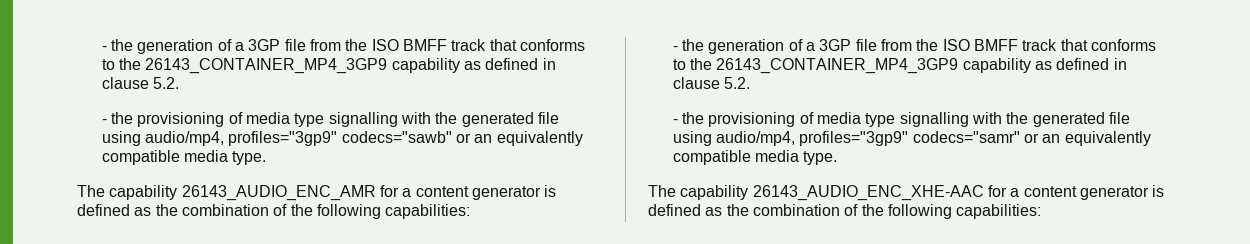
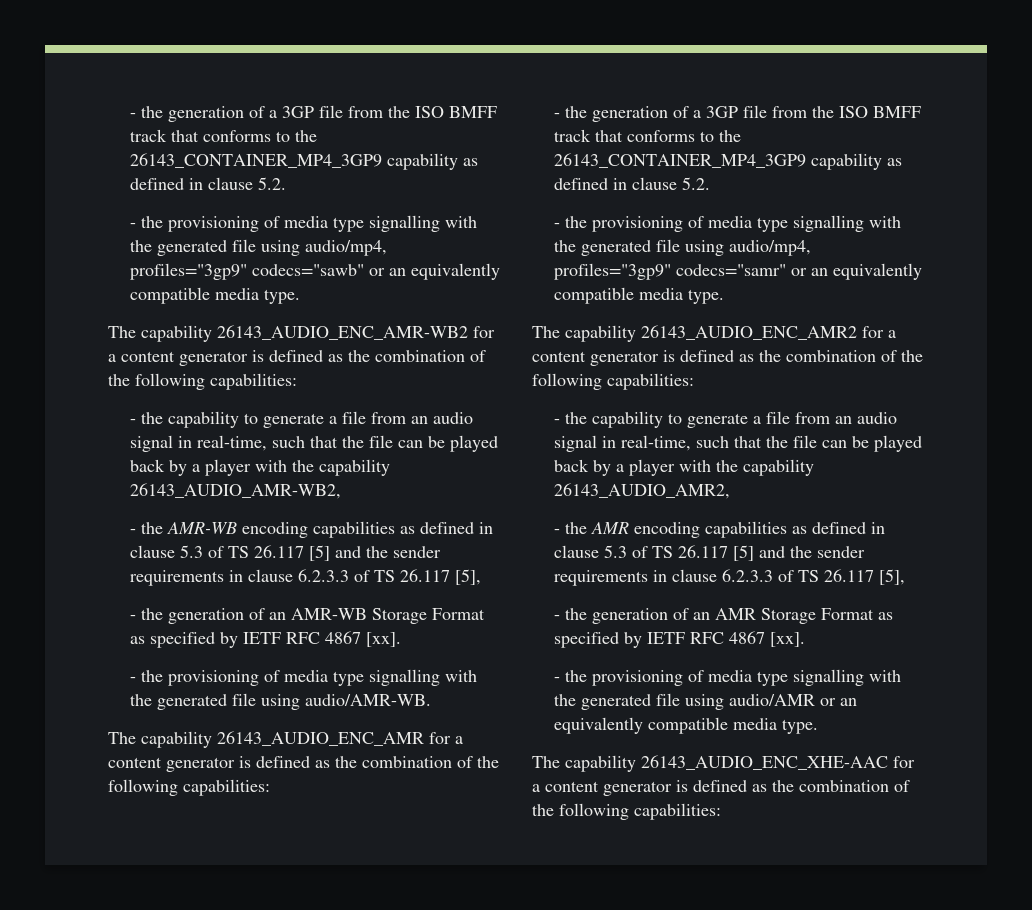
(267, 158) none -> [108,325,495,342] [108,350,486,366] [108,373,297,390] [129,411,473,428] [129,435,498,452] [129,459,390,476] [129,483,341,499] [129,521,493,538] [129,545,441,561] [129,569,481,586] [129,608,485,624] [129,631,401,648] [129,669,477,686] [129,693,431,710] // The capability 26143_AUDIO_ENC_AMR-WB2 for a content generator is defined as the combination of the following capabilities: // - the capability to generate a file from an audio signal in real-time, such that the file can be played back by a player with the capability 26143_AUDIO_AMR-WB2, // - the AMR-WB encoding capabilities as defined in clause 5.3 of TS 26.117 [5] and the sender requirements in clause 6.2.3.3 of TS 26.117 [5], // - the generation of an AMR-WB Storage Format as specified by IETF RFC 4867 [xx]. // - the provisioning of media type signalling with the generated file using audio/AMR-WB.
(838, 158) none -> [532,325,896,342] [532,350,923,366] [532,373,694,390] [553,411,897,428] [553,435,922,452] [553,459,814,476] [553,483,730,499] [553,521,885,538] [553,545,865,561] [553,569,905,586] [553,608,893,624] [553,631,805,648] [553,669,901,686] [553,693,857,710] [553,717,818,734] // The capability 26143_AUDIO_ENC_AMR2 for a content generator is defined as the combination of the following capabilities: // - the capability to generate a file from an audio signal in real-time, such that the file can be played back by a player with the capability 26143_AUDIO_AMR2, // - the AMR encoding capabilities as defined in clause 5.3 of TS 26.117 [5] and the sender requirements in clause 6.2.3.3 of TS 26.117 [5], // - the generation of an AMR Storage Format as specified by IETF RFC 4867 [xx]. // - the provisioning of media type signalling with the generated file using audio/AMR or an equivalently compatible media type.

